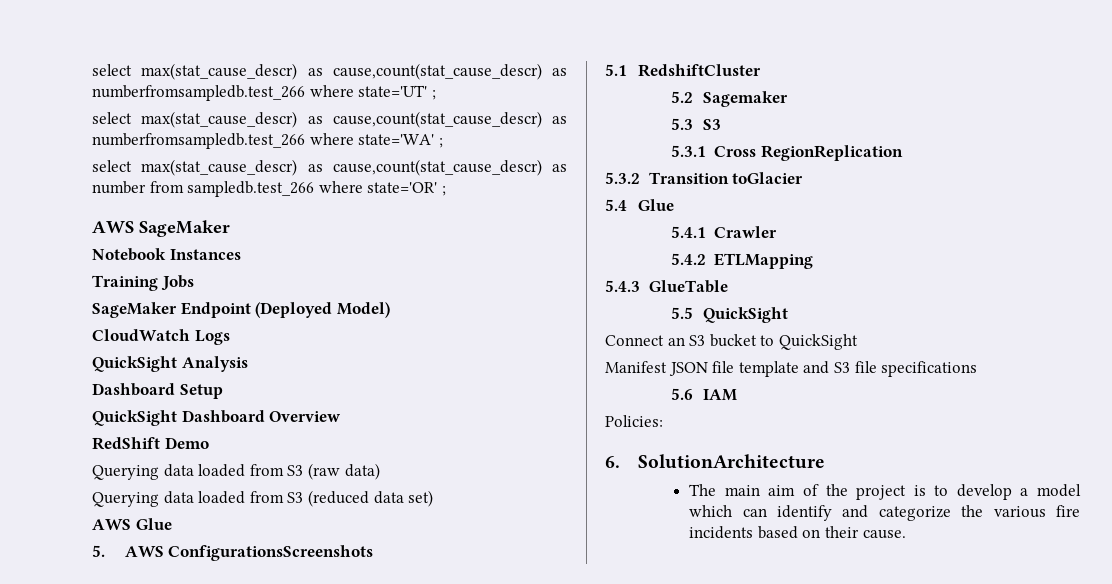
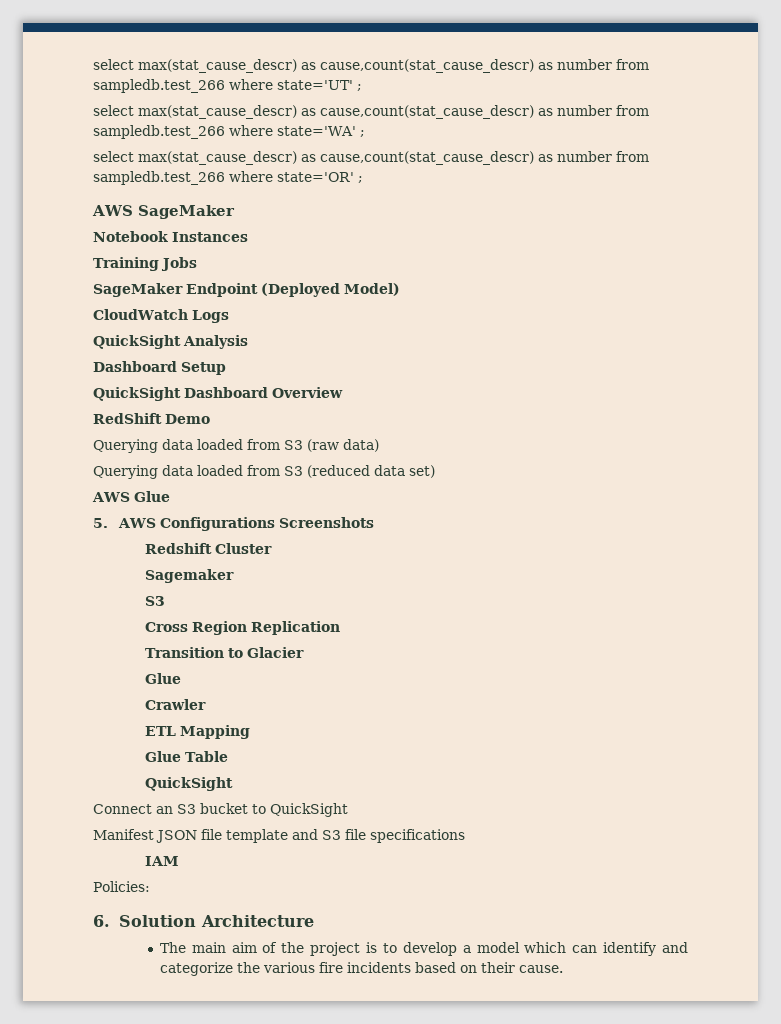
[92,63,567,80] [92,85,305,101] select max(stat_cause_descr) as cause,count(stat_cause_descr) as numberfromsampledb.test_266 -> [93,59,649,73] [93,79,225,93] select max(stat_cause_descr) as cause,count(stat_cause_descr) as number from sampledb.test_266
[92,133,305,149] numberfromsampledb.test_266 -> [557,105,649,116] [93,125,225,139] number from sampledb.test_266
[168,545,374,561] [605,64,761,77] [670,91,693,103] ConfigurationsScreenshots // 5.1 RedshiftCluster // 5.2 -> [160,517,375,531] [145,543,273,554] Configurations Screenshots // Redshift Cluster //
[670,118,693,130] 5.3 -> (235, 576) none
[670,145,903,161] [605,172,804,184] [605,199,674,211] [670,226,706,238] 5.3.1 Cross RegionReplication // 5.3.2 Transition toGlacier // 5.4 Glue // 5.4.1 -> [145,621,341,635] [145,647,304,658] [145,673,182,684] Cross Region Replication // Transition to Glacier // Glue //
[670,253,814,269] [605,280,728,293] [670,307,693,319] 5.4.2 ETLMapping // 5.4.3 GlueTable // 5.5 -> [145,725,251,739] [145,751,229,762] ETL Mapping // Glue Table //
[670,388,693,400] 5.6 -> (465, 836) none
[637,454,825,469] SolutionArchitecture -> [119,915,315,927] Solution Architecture

